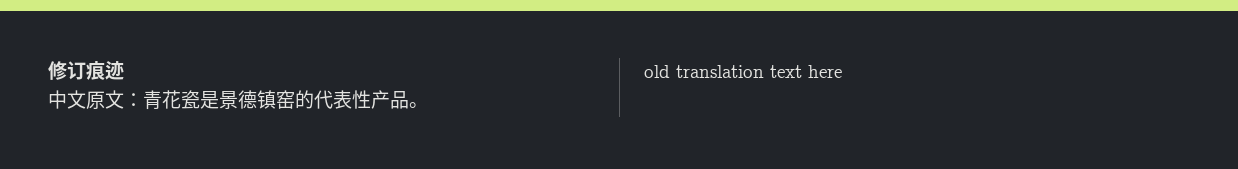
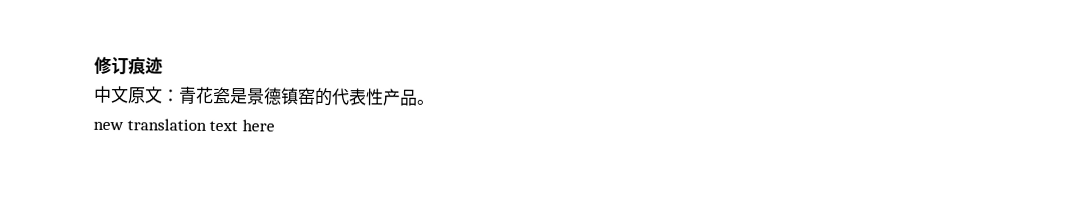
[644,65,670,78] old -> [93,121,124,131] new

